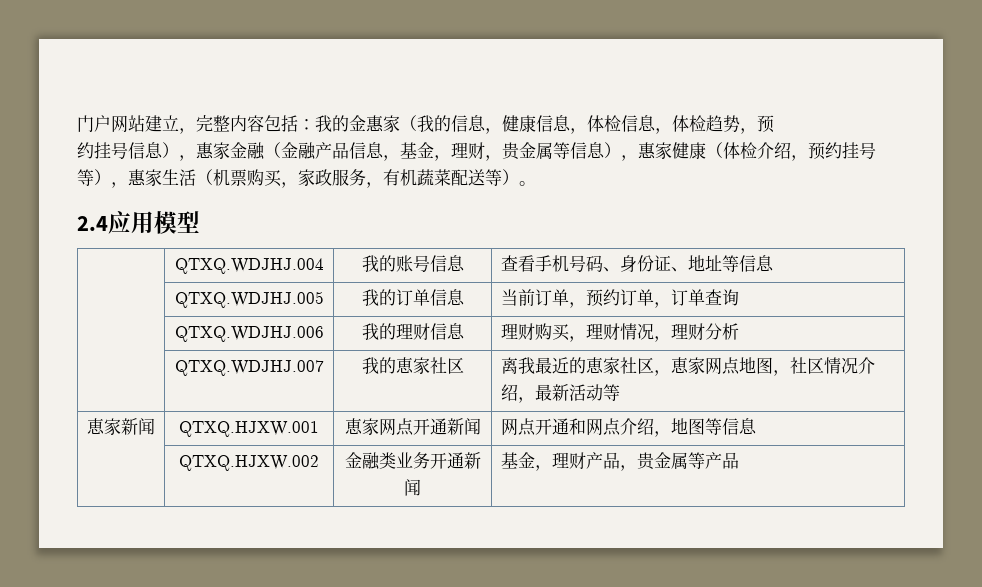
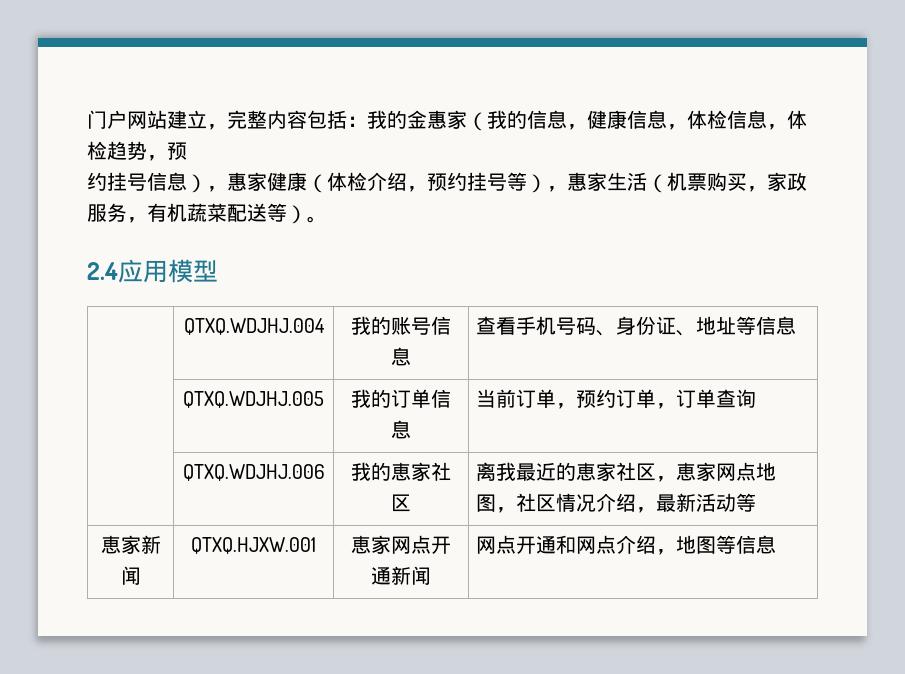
[230,142,672,161] 金融（金融产品信息，基金，理财，贵金属等信息），惠家 -> (267, 181) none
[361,323,465,340] [500,323,739,342] [174,360,324,376] | 我的理财信息 | 理财购买，理财情况，理财分析 // | QTXQ.WDJHJ.007 -> (325, 472) none
[179,455,319,471] [344,452,481,470] [404,479,421,496] [500,452,739,471] // | QTXQ.HJXW.002 | 金融类业务开通新闻 | 基金，理财产品，贵金属等产品 -> (777, 544) none

